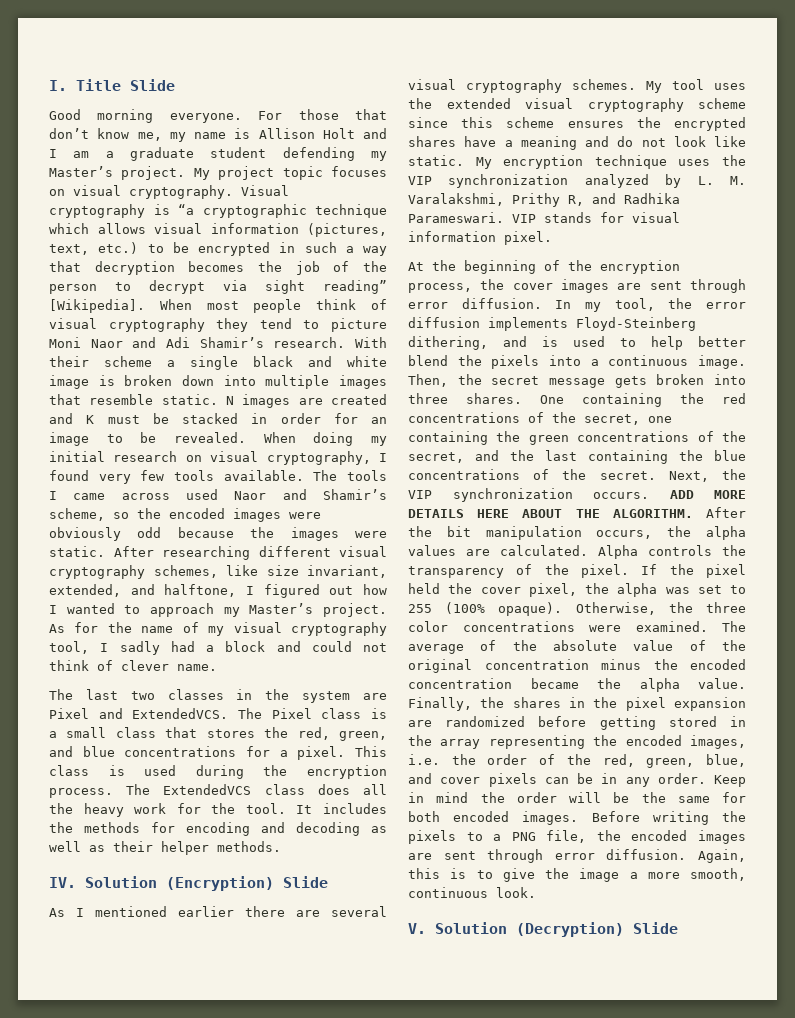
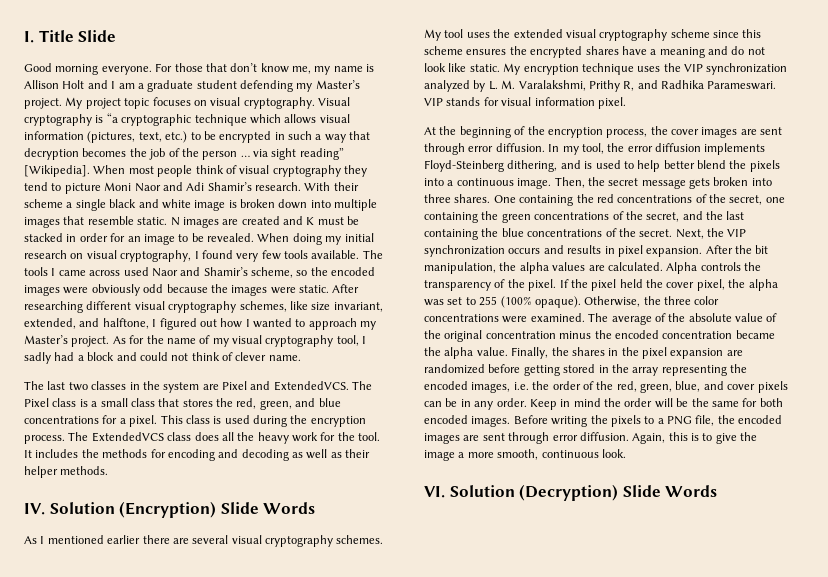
[115,280,205,294] to decrypt -> [240,155,250,157] …
(328, 882) none -> [263,502,316,514] Words
[593,490,746,499] [408,509,693,518] occurs. ADD MORE DETAILS HERE ABOUT THE ALGORITHM. -> [508,245,703,257] occurs and results in pixel expansion.
[485,526,653,540] manipulation occurs, -> [424,262,496,274] manipulation,
[408,923,426,934] V. -> [424,486,445,498] VI.
(678, 928) none -> [665,485,718,497] Words

